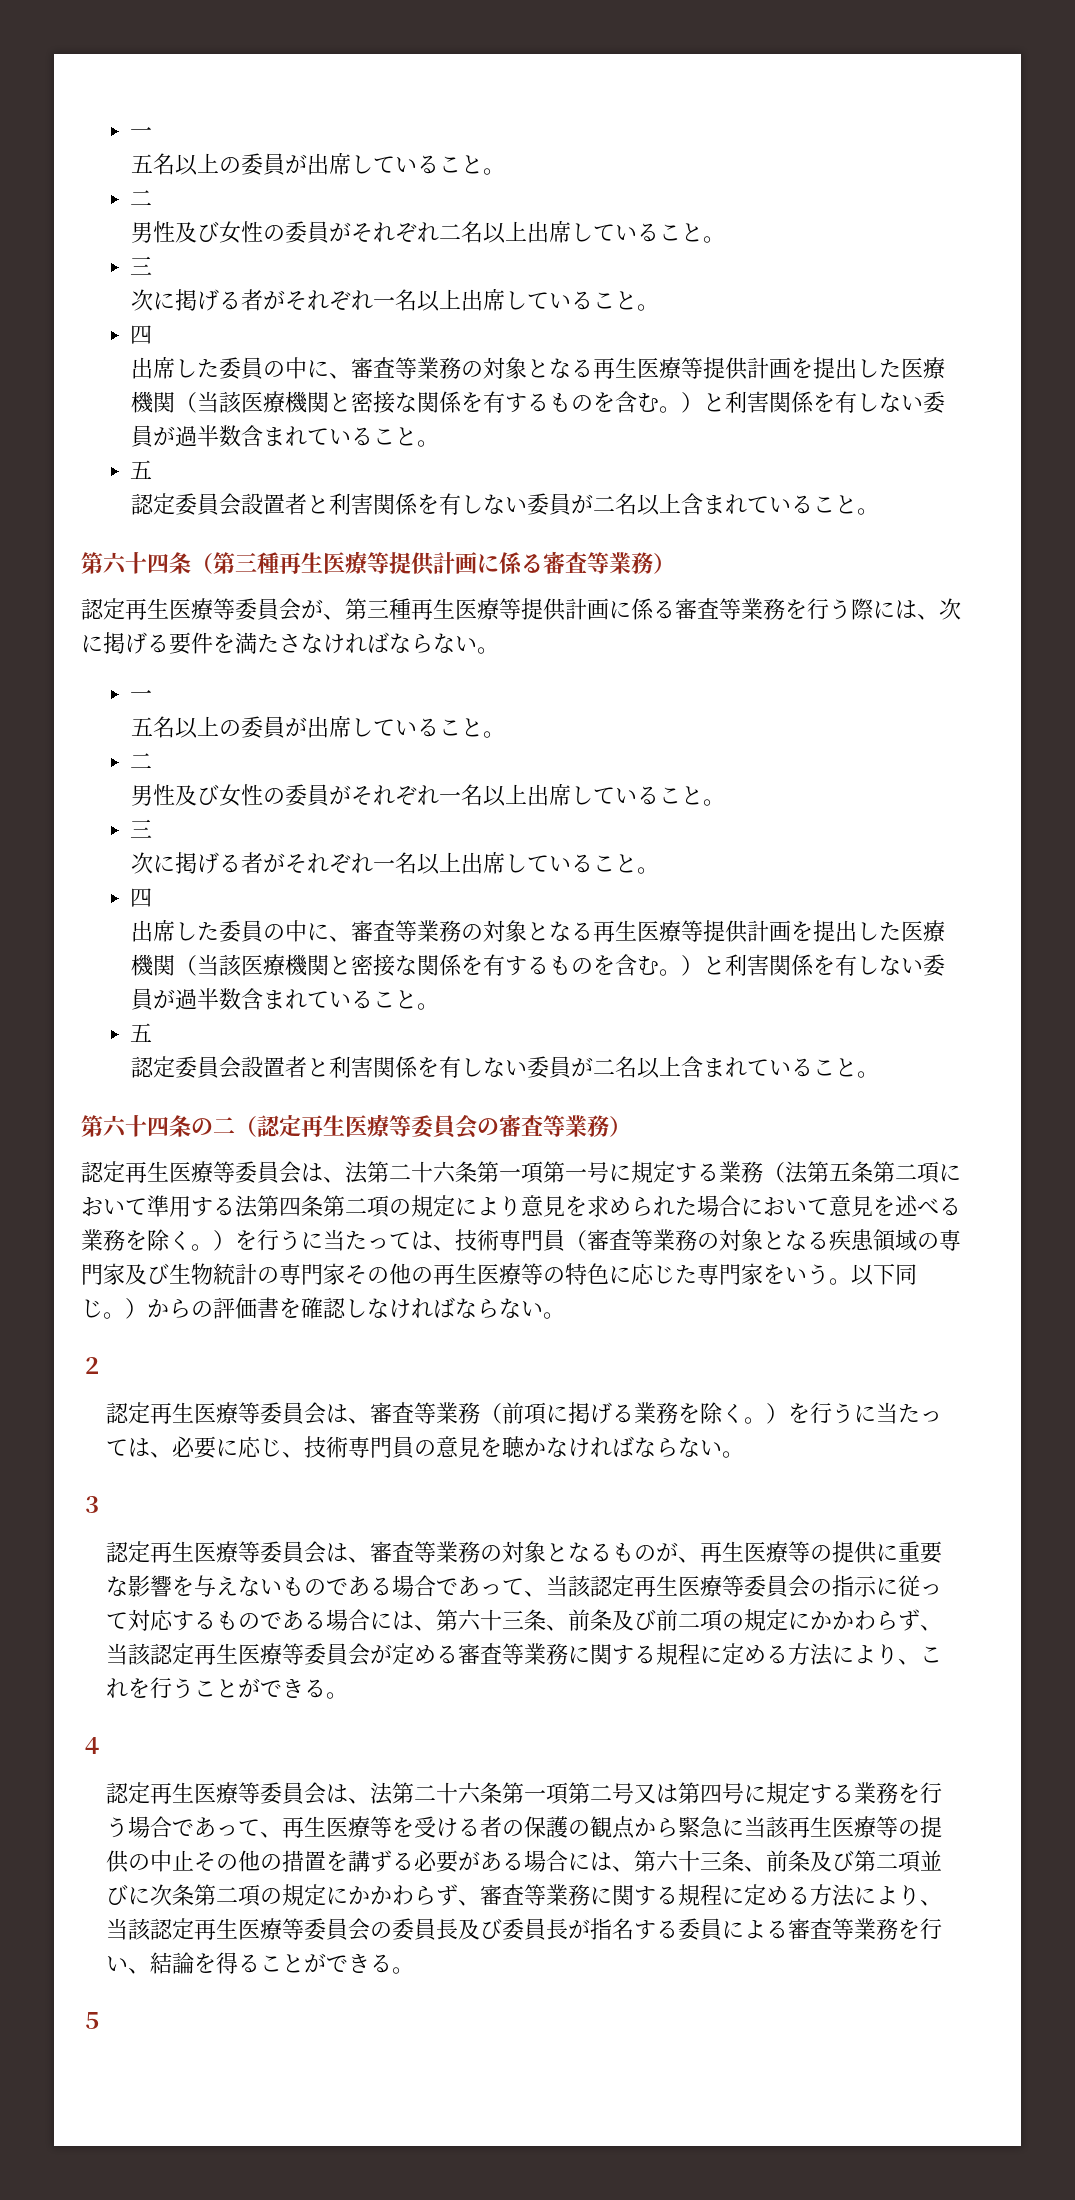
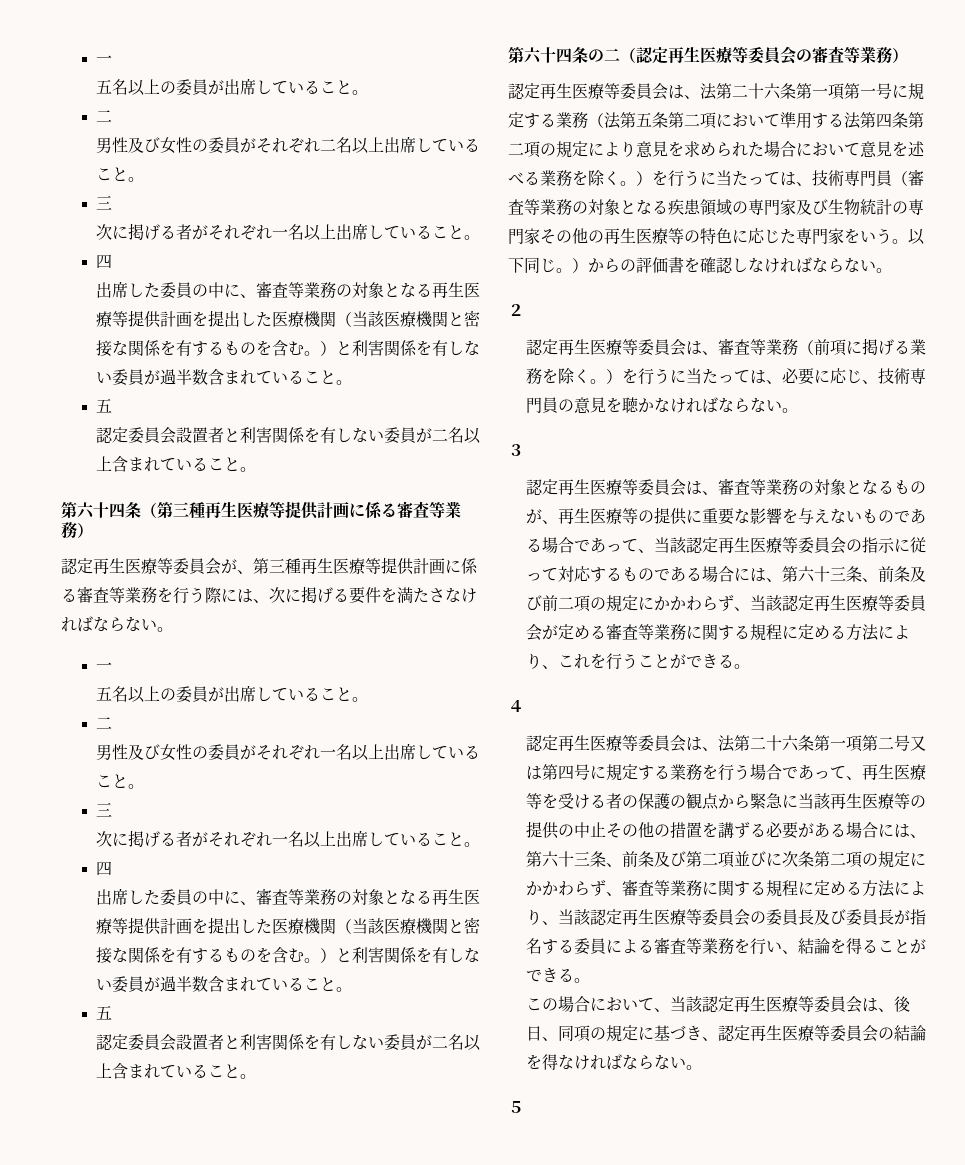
(415, 1970) none -> [525,996,911,1013] [525,1025,926,1042] [525,1054,702,1070] // この場合において、当該認定再生医療等委員会は、後日、同項の規定に基づき、認定再生医療等委員会の結論を得なければならない。

